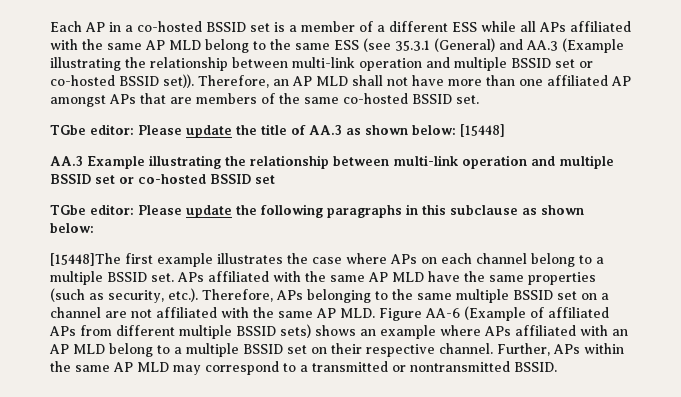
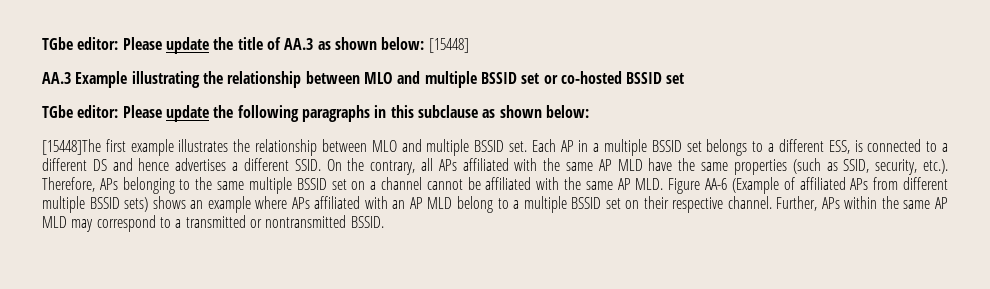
[50,21,631,32] [50,38,624,53] [50,57,593,71] [50,74,631,88] [50,93,479,107] Each AP in a co-hosted BSSID set is a member of a different ESS while all APs affiliated with the same AP MLD belong to the same ESS (see 35.3.1 (General) and AA.3 (Example illustrating the relationship between multi-link operation and multiple BSSID set or co-hosted BSSID set)). Therefore, an AP MLD shall not have more than one affiliated AP amongst APs that are members of the same co-hosted BSSID set. // -> (42, 43) none
[393,155,527,169] multi-link operation -> [363,72,393,84] MLO
[312,253,604,267] [50,271,174,285] case where APs on each channel belong to a multiple BSSID set. -> [255,139,948,156] [42,158,433,175] relationship between MLO and multiple BSSID set. Each AP in a multiple BSSID set belongs to a different ESS, is connected to a different DS and hence advertises a different SSID. On the contrary, all
(104, 296) none -> [843,159,870,173] SSID,
[105,309,152,318] are not -> [426,177,481,190] cannot be

